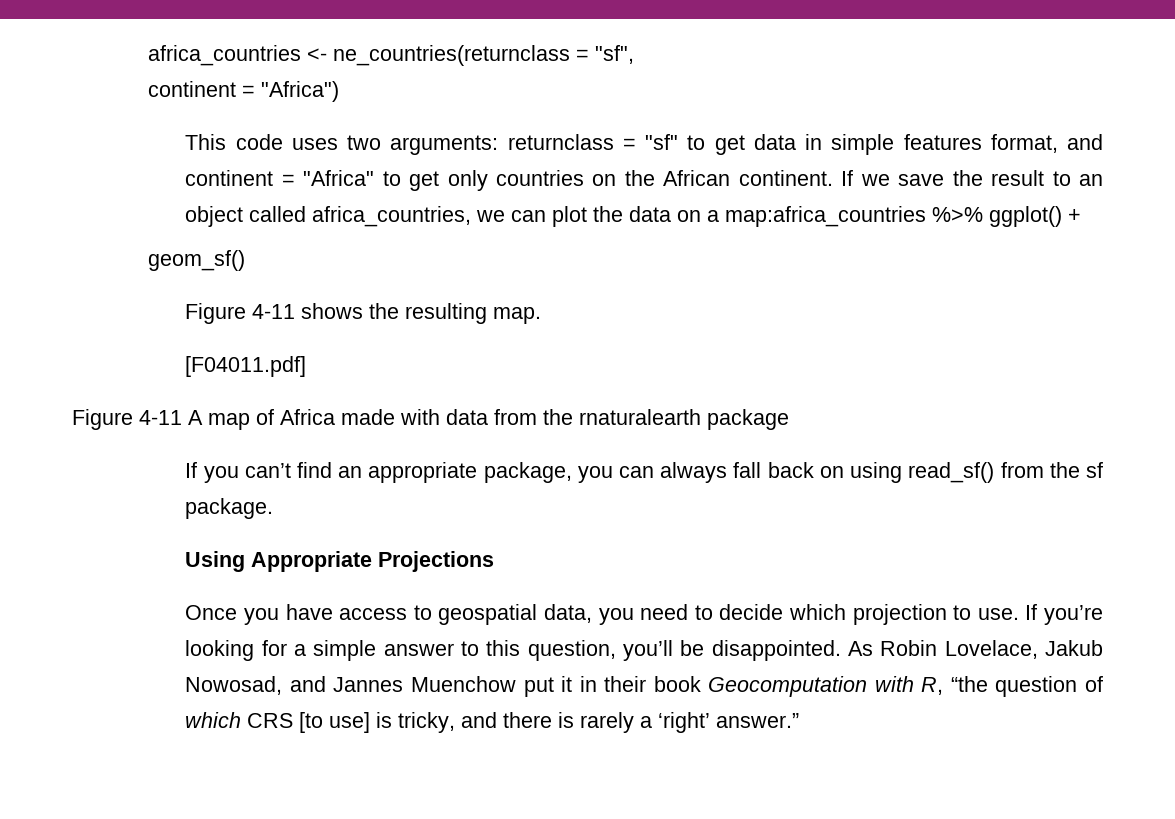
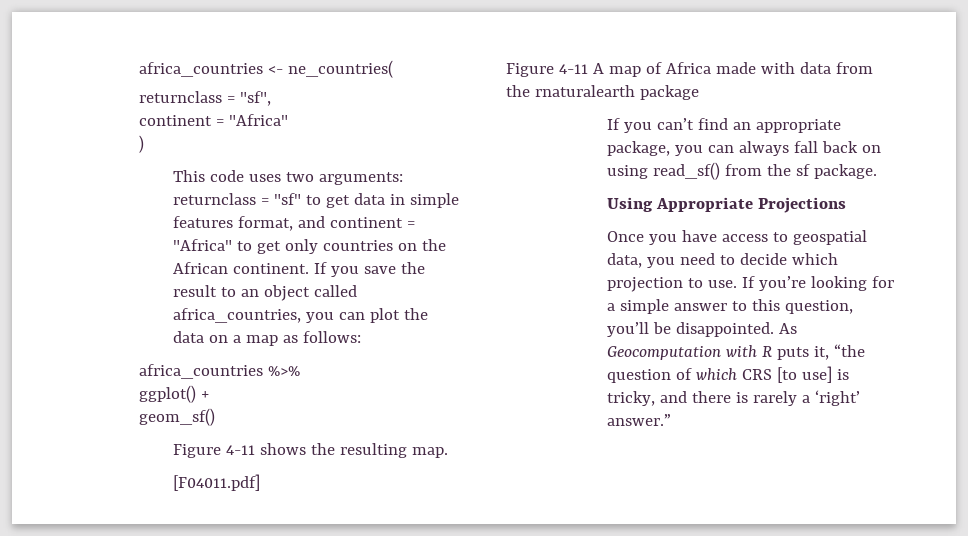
[332,45,570,66] ne_countries(returnclass -> [288,60,394,78] [139,91,223,103] ne_countries( // returnclass
[260,81,339,102] "Africa") -> [229,114,289,126] [139,135,145,153] "Africa" // )
[860,174,890,186] we -> [330,266,359,277] you
[476,210,506,222] we -> [305,312,334,323] you
[725,206,927,227] map:africa_countries -> [245,331,361,346] [139,364,264,379] map as follows: // africa_countries
(984, 214) none -> (301, 371) //
[880,640,1103,659] [185,676,944,697] Robin Lovelace, Jakub Nowosad, and Jannes Muenchow put it in their book Geocomputation with R, -> [606,345,829,360] Geocomputation with R puts it,

